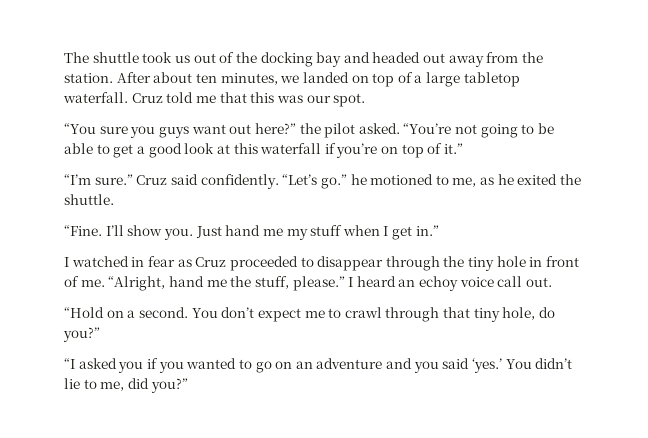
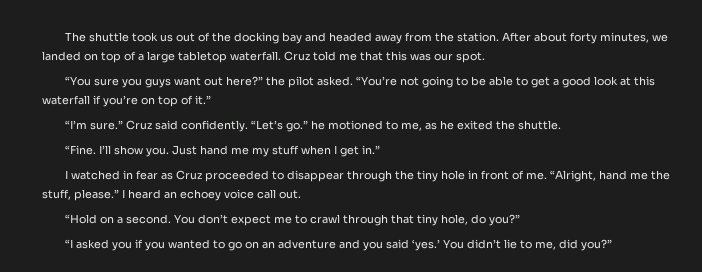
[423,53,446,63] out -> (372, 37) none
[195,73,217,83] ten -> [569,32,597,44] forty
[419,276,459,291] echoy -> [180,189,221,201] echoey

